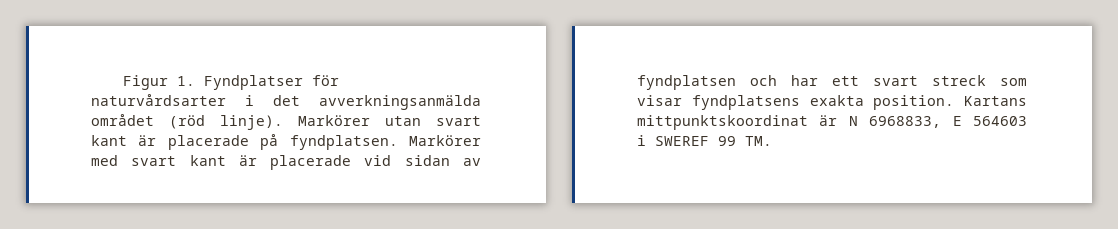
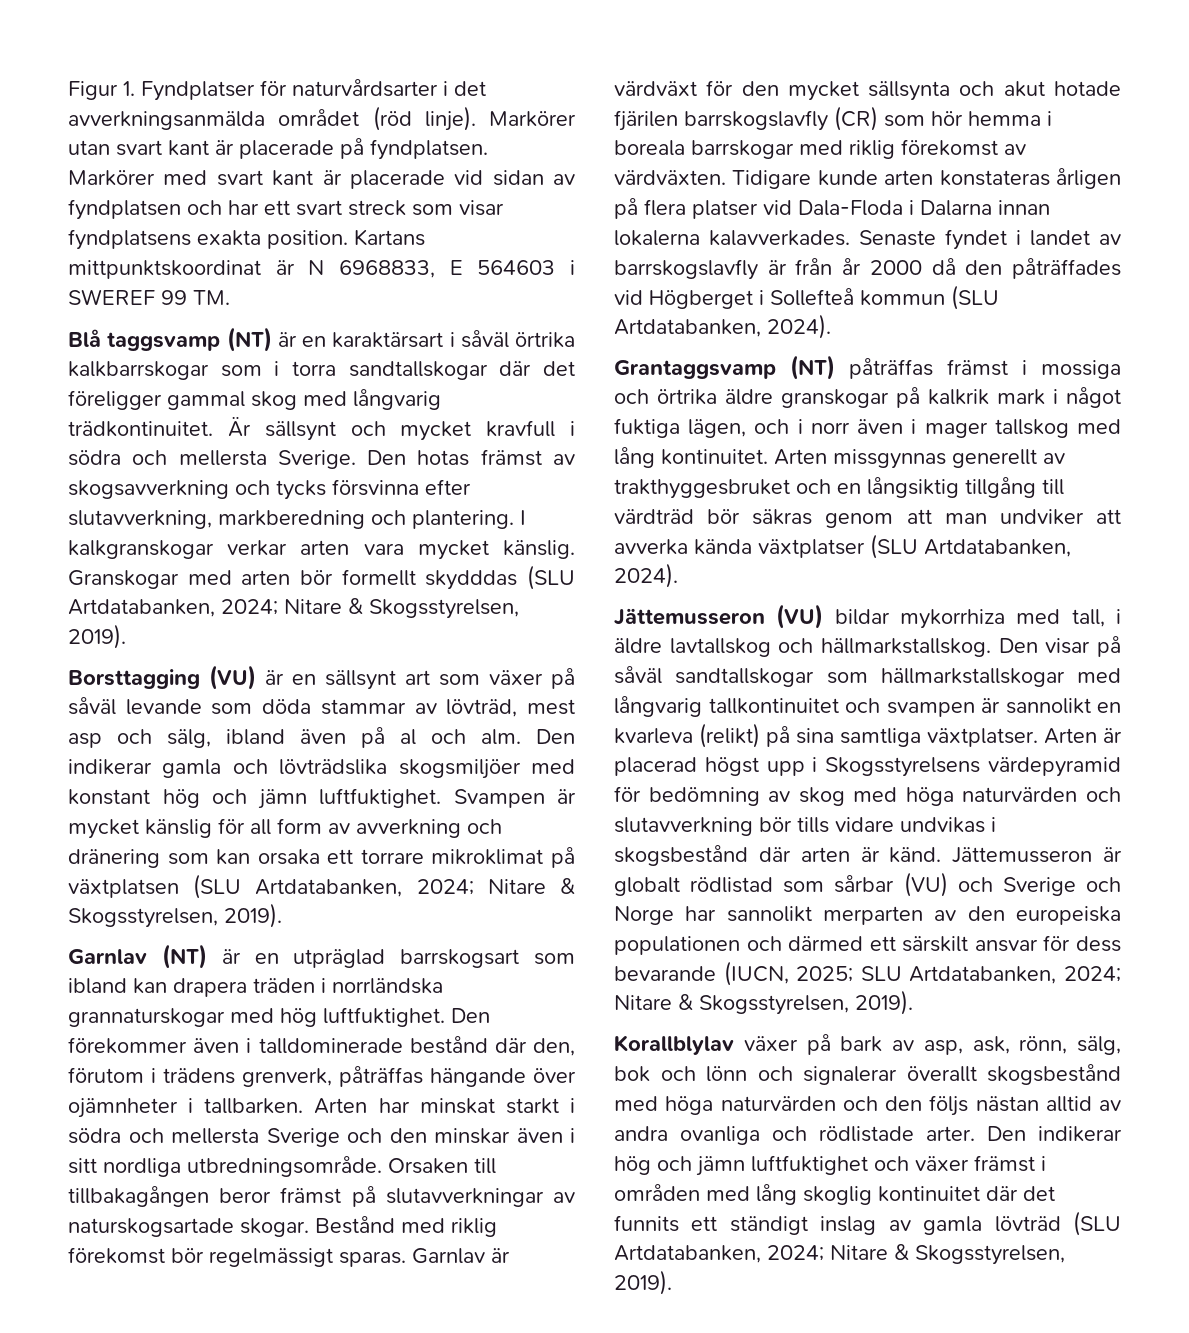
(772, 141) none -> [68,327,575,352] [68,361,575,380] [68,389,441,410] [68,416,575,441] [68,449,575,469] [68,479,471,500] [68,510,526,529] [68,540,575,560] [68,565,575,590] [68,598,519,619] [68,624,126,649] [68,665,575,690] [68,697,575,717] [68,727,575,748] [68,759,575,779] [68,788,576,809] [68,818,502,839] [68,847,575,868] [68,874,575,899] [68,903,282,928] [68,944,575,969] [68,978,443,997] [68,1007,490,1027] [68,1036,575,1056] [68,1066,576,1087] [68,1098,576,1118] [68,1128,575,1147] [68,1156,496,1177] [68,1186,575,1207] [68,1216,497,1237] [68,1247,510,1267] [614,80,1121,101] [614,106,1052,131] [614,139,1026,159] [614,168,1121,189] [614,198,1050,219] [614,229,1121,250] [614,258,1121,280] [614,285,999,310] [614,314,831,339] [614,355,1121,380] [614,387,1121,408] [614,418,1121,438] [614,447,1065,469] [614,477,1064,499] [614,509,1121,528] [614,534,1071,559] [614,563,678,588] [614,604,1121,629] [614,636,1121,657] [614,666,1121,687] [614,696,1121,717] [614,723,1122,748] [614,757,1121,777] [614,786,1121,806] [614,817,996,836] [614,845,1122,866] [614,872,1121,897] [614,906,1121,925] [614,935,1121,955] [614,961,1121,986] [614,990,913,1015] [614,1034,1121,1055] [614,1064,1121,1085] [614,1095,1121,1116] [614,1126,1122,1145] [614,1155,1046,1176] [614,1184,1055,1205] [614,1211,1121,1236] [614,1244,1065,1265] [614,1270,672,1295] // Blå taggsvamp (NT) är en karaktärsart i såväl örtrika kalkbarrskogar som i torra sandtallskogar där det föreligger gammal skog med långvarig trädkontinuitet. Är sällsynt och mycket kravfull i södra och mellersta Sverige. Den hotas främst av skogsavverkning och tycks försvinna efter slutavverkning, markberedning och plantering. I kalkgranskogar verkar arten vara mycket känslig. Granskogar med arten bör formellt skydddas (SLU Artdatabanken, 2024; Nitare & Skogsstyrelsen, 2019). // Borsttagging (VU) är en sällsynt art som växer på såväl levande som döda stammar av lövträd, mest asp och sälg, ibland även på al och alm. Den indikerar gamla och lövträdslika skogsmiljöer med konstant hög och jämn luftfuktighet. Svampen är mycket känslig för all form av avverkning och dränering som kan orsaka ett torrare mikroklimat på växtplatsen (SLU Artdatabanken, 2024; Nitare & Skogsstyrelsen, 2019). // Garnlav (NT) är en utpräglad barrskogsart som ibland kan drapera träden i norrländska grannaturskogar med hög luftfuktighet. Den förekommer även i talldominerade bestånd där den, förutom i trädens grenverk, påträffas hängande över ojämnheter i tallbarken. Arten har minskat starkt i södra och mellersta Sverige och den minskar även i sitt nordliga utbredningsområde. Orsaken till tillbakagången beror främst på slutavverkningar av naturskogsartade skogar. Bestånd med riklig förekomst bör regelmässigt sparas. Garnlav är värdväxt för den mycket sällsynta och akut hotade fjärilen barrskogslavfly (CR) som hör hemma i boreala barrskogar med riklig förekomst av värdväxten. Tidigare kunde arten konstateras årligen på flera platser vid Dala-Floda i Dalarna innan lokalerna kalavverkades. Senaste fyndet i landet av barrskogslavfly är från år 2000 då den påträffades vid Högberget i Sollefteå kommun (SLU Artdatabanken, 2024). // Grantaggsvamp (NT) påträffas främst i mossiga och örtrika äldre granskogar på kalkrik mark i något fuktiga lägen, och i norr även i mager tallskog med lång kontinuitet. Arten missgynnas generellt av trakthyggesbruket och en långsiktig tillgång till värdträd bör säkras genom att man undviker att avverka kända växtplatser (SLU Artdatabanken, 2024). // Jättemusseron (VU) bildar mykorrhiza med tall, i äldre lavtallskog och hällmarkstallskog. Den visar på såväl sandtallskogar som hällmarkstallskogar med långvarig tallkontinuitet och svampen är sannolikt en kvarleva (relikt) på sina samtliga växtplatser. Arten är placerad högst upp i Skogsstyrelsens värdepyramid för bedömning av skog med höga naturvärden och slutavverkning bör tills vidare undvikas i skogsbestånd där arten är känd. Jättemusseron är globalt rödlistad som sårbar (VU) och Sverige och Norge har sannolikt merparten av den europeiska populationen och därmed ett särskilt ansvar för dess bevarande (IUCN, 2025; SLU Artdatabanken, 2024; Nitare & Skogsstyrelsen, 2019). // Korallblylav växer på bark av asp, ask, rönn, sälg, bok och lönn och signalerar överallt skogsbestånd med höga naturvärden och den följs nästan alltid av andra ovanliga och rödlistade arter. Den indikerar hög och jämn luftfuktighet och växer främst i områden med lång skoglig kontinuitet där det funnits ett ständigt inslag av gamla lövträd (SLU Artdatabanken, 2024; Nitare & Skogsstyrelsen, 2019).

